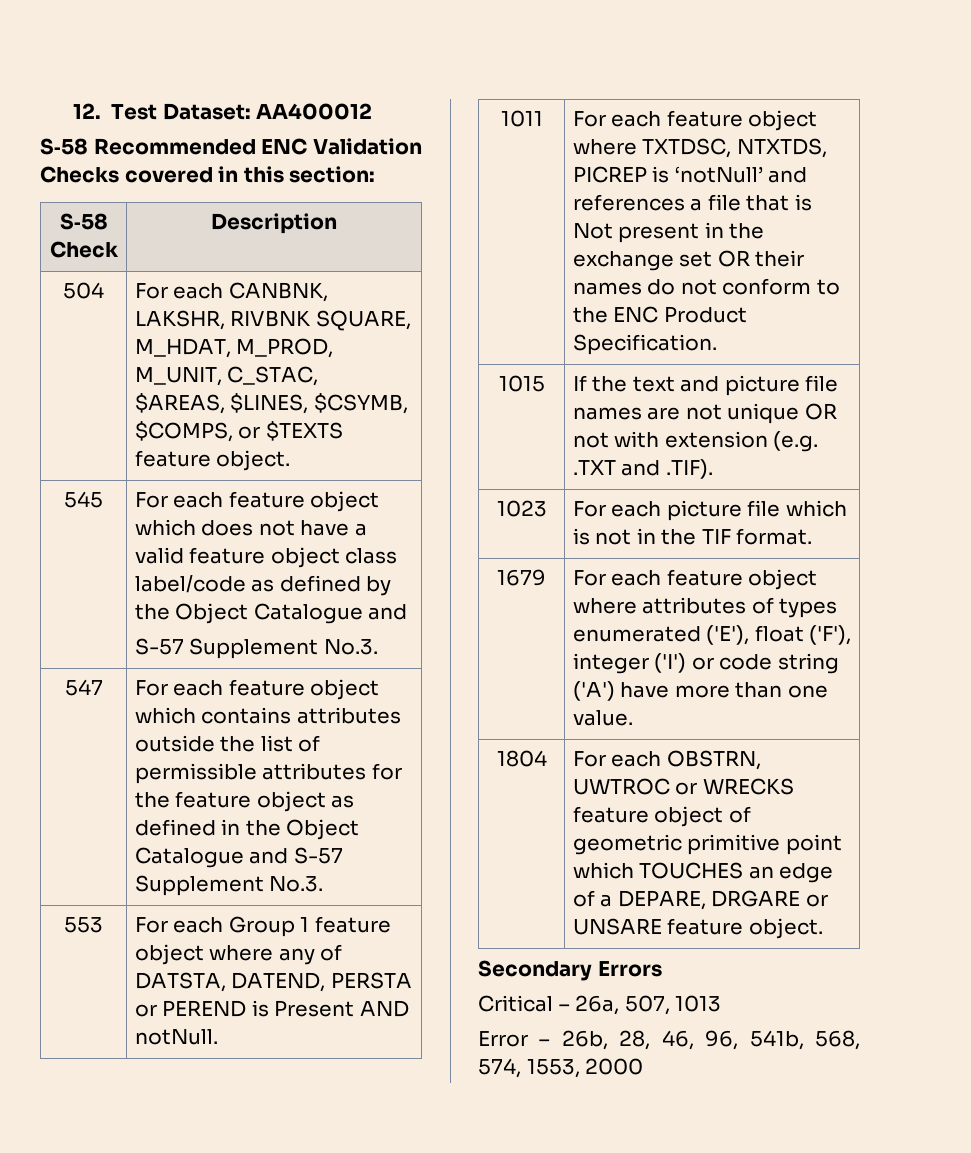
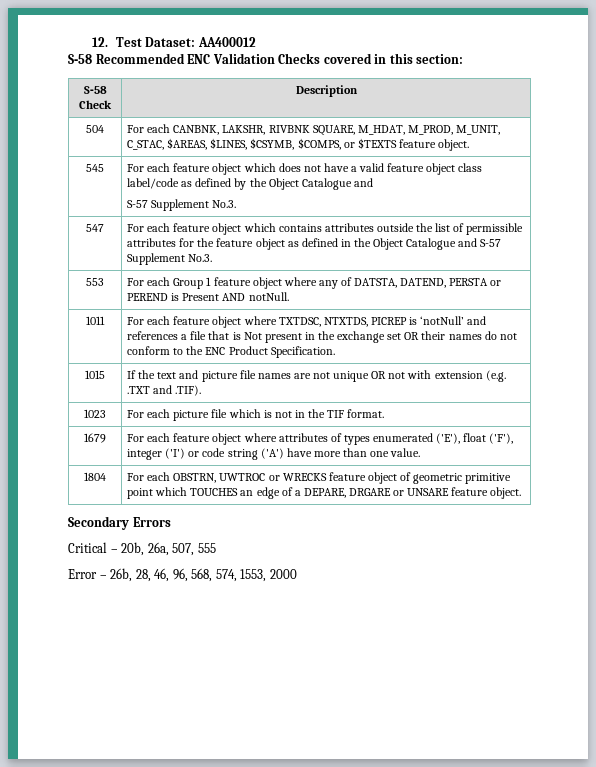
(570, 1007) none -> [121,542,145,556] 20b,
[675,995,722,1012] 1013 -> [197,543,216,553] 555
[749,1030,804,1050] 541b, -> (188, 575) none

